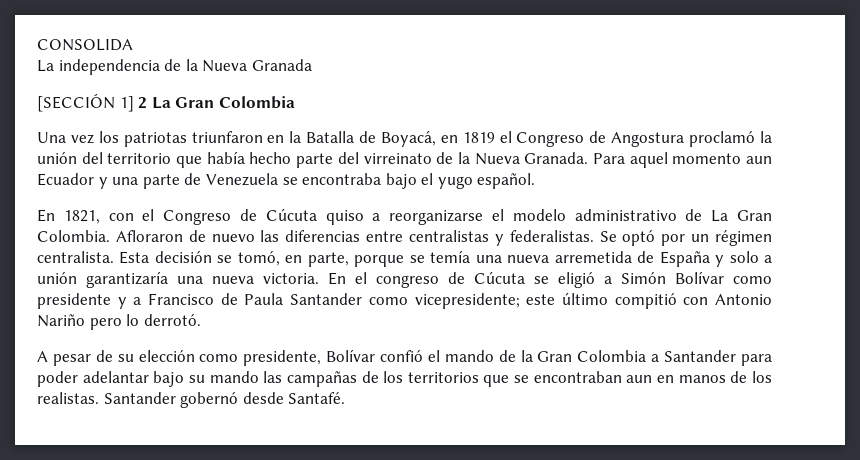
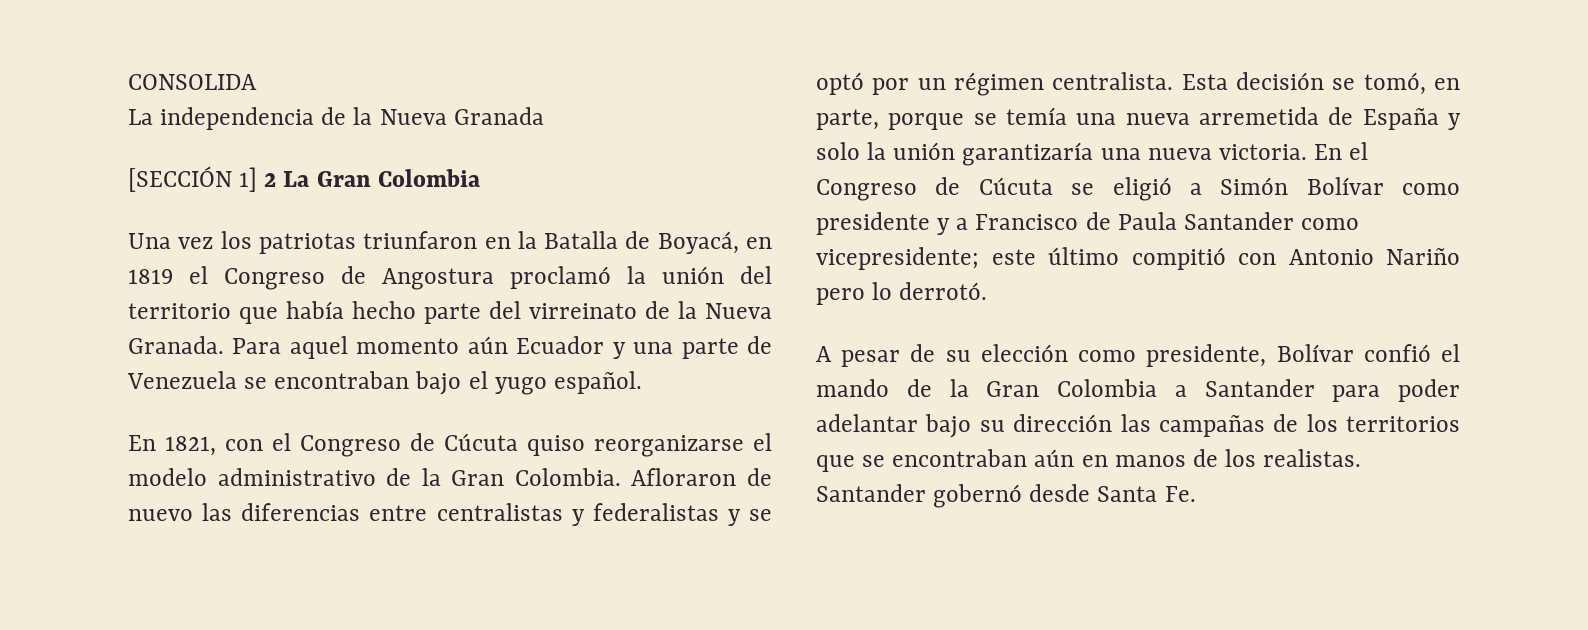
[746,156,772,164] aun -> [467,336,508,354] aún
[302,173,382,185] encontraba -> [274,371,410,389] encontraban
[372,213,381,221] a -> (585, 445) none
[711,210,729,222] La -> [421,468,441,486] la
[509,230,617,242] federalistas. Se -> [592,503,772,526] federalistas y se
[764,255,772,263] a -> [867,142,887,160] la
[376,275,439,288] congreso -> [816,179,917,201] Congreso
[209,371,259,383] mando -> [1013,414,1113,432] dirección
[626,375,653,383] aun -> [1034,449,1075,467] aún
[288,392,346,404] Santafé. -> [1097,486,1196,502] Santa Fe.

